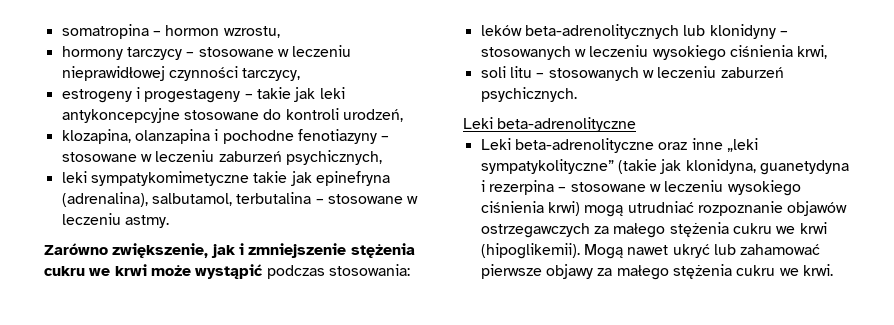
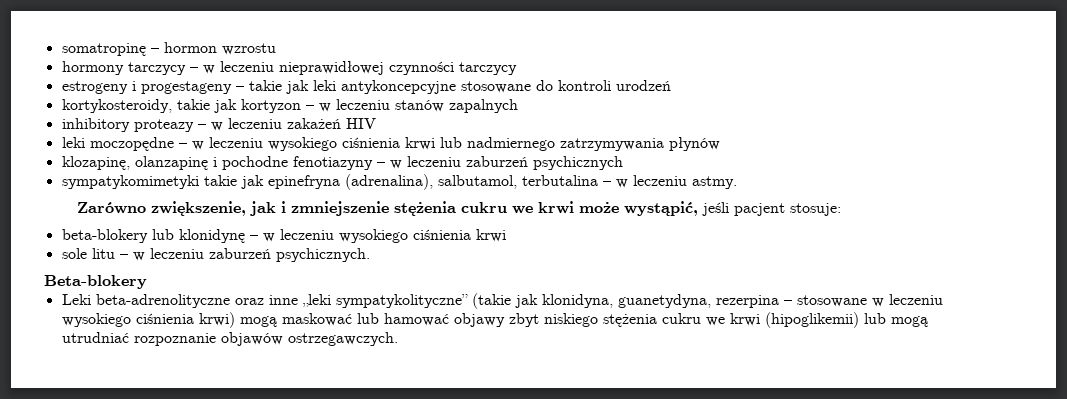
[61,24,149,39] somatropina -> [61,43,146,56] somatropinę
[223,26,280,38] wzrostu, -> [221,43,276,55] wzrostu
[198,47,274,57] stosowane -> (198, 69) none
[242,68,301,81] tarczycy, -> [458,62,517,75] tarczycy
[342,109,403,122] [61,129,210,144] urodzeń, // klozapina, olanzapina -> [615,80,671,91] [61,99,518,113] [61,118,376,132] [61,137,720,151] [61,156,208,170] urodzeń // kortykosteroidy, takie jak kortyzon – w leczeniu stanów zapalnych // inhibitory proteazy – w leczeniu zakażeń HIV // leki moczopędne – w leczeniu wysokiego ciśnienia krwi lub nadmiernego zatrzymywania płynów // klozapinę, olanzapinę
[61,150,382,165] [61,171,249,186] stosowane w leczeniu zaburzeń psychicznych, // leki sympatykomimetyczne -> [389,156,623,170] [61,175,199,189] w leczeniu zaburzeń psychicznych // sympatykomimetyki
[327,194,403,204] stosowane -> (611, 183) none
[195,264,410,279] [480,24,788,39] [480,45,828,61] [480,66,506,78] wystąpić podczas stosowania: // leków beta-adrenolitycznych lub klonidyny – stosowanych w leczeniu wysokiego ciśnienia krwi, // soli -> [624,201,842,216] [61,229,506,243] [61,248,87,259] wystąpić, jeśli pacjent stosuje: // beta-blokery lub klonidynę – w leczeniu wysokiego ciśnienia krwi // sole
[548,67,639,81] stosowanych -> (128, 256) none
[463,117,637,132] Leki beta-adrenolityczne -> [44,275,147,289] Beta-blokery
[759,160,849,175] [480,180,485,192] guanetydyna i -> [617,294,711,308] guanetydyna,
[627,201,848,216] [480,222,827,238] [480,243,821,259] [480,264,833,280] utrudniać rozpoznanie objawów ostrzegawczych za małego stężenia cukru we krwi (hipoglikemii). Mogą nawet ukryć lub zahamować pierwsze objawy za małego stężenia cukru we krwi. -> [281,312,928,328] [61,332,398,346] maskować lub hamować objawy zbyt niskiego stężenia cukru we krwi (hipoglikemii) lub mogą utrudniać rozpoznanie objawów ostrzegawczych.

